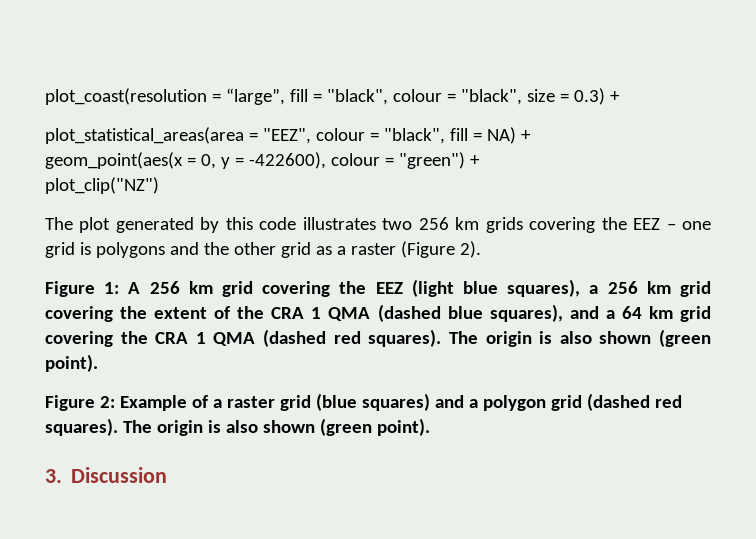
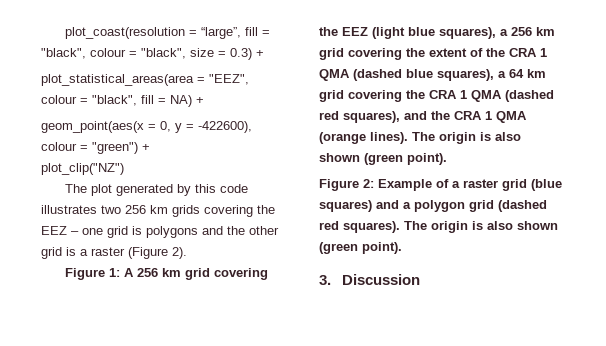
[315,246,332,255] as -> [66,247,76,256] is
[569,306,599,319] and -> (494, 75) none
[368,329,442,347] squares). -> [343,111,527,123] [319,132,408,144] squares), and the CRA 1 QMA (orange lines).

